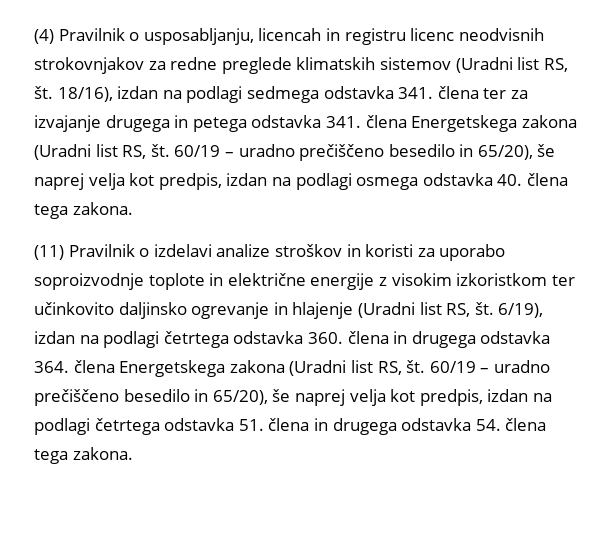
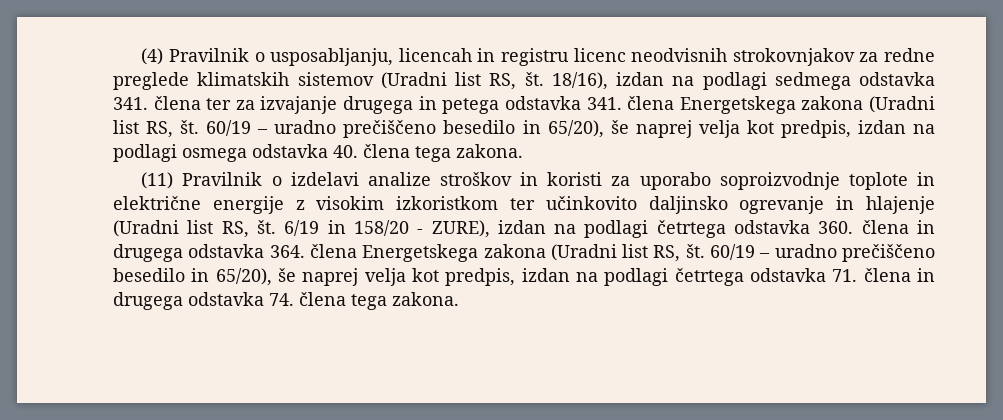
[498,303,544,318] 6/19), -> [284,220,490,238] 6/19 in 158/20 - ZURE),
[238,418,501,435] 51. člena in drugega odstavka 54. -> [832,268,936,282] [113,292,294,310] 71. člena in drugega odstavka 74.

